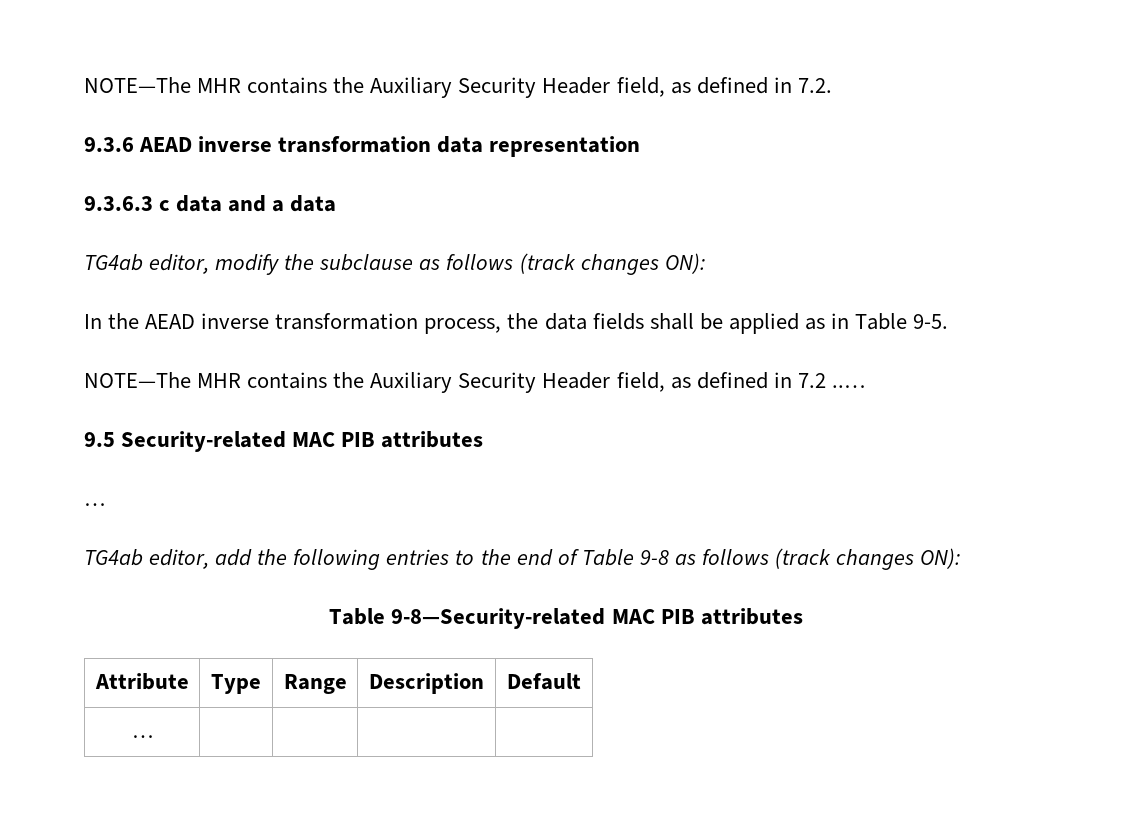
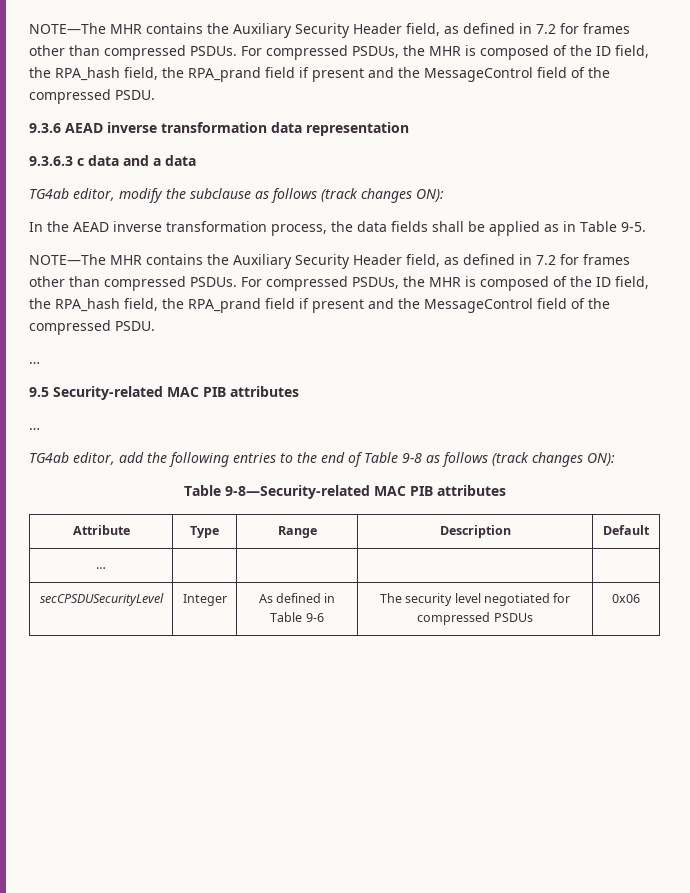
[797,78,832,93] 7.2. -> [536,23,630,34] [29,45,649,60] [29,67,610,82] [29,89,155,104] 7.2 for frames other than compressed PSDUs. For compressed PSDUs, the MHR is composed of the ID field, the RPA_hash field, the RPA_prand field if present and the MessageControl field of the compressed PSDU.
[831,385,865,388] ..… -> [560,254,630,265] [29,276,649,291] [29,298,610,313] [29,320,155,335] [29,362,40,364] for frames other than compressed PSDUs. For compressed PSDUs, the MHR is composed of the ID field, the RPA_hash field, the RPA_prand field if present and the MessageControl field of the compressed PSDU. // …
(153, 736) none -> [39,593,164,606] [182,594,227,606] [258,593,336,603] [270,612,324,622] [379,593,571,606] [417,612,533,625] [612,594,640,603] // secCPSDUSecurityLevel | Integer | As defined in Table 9-6 | The security level negotiated for compressed PSDUs | 0x06

